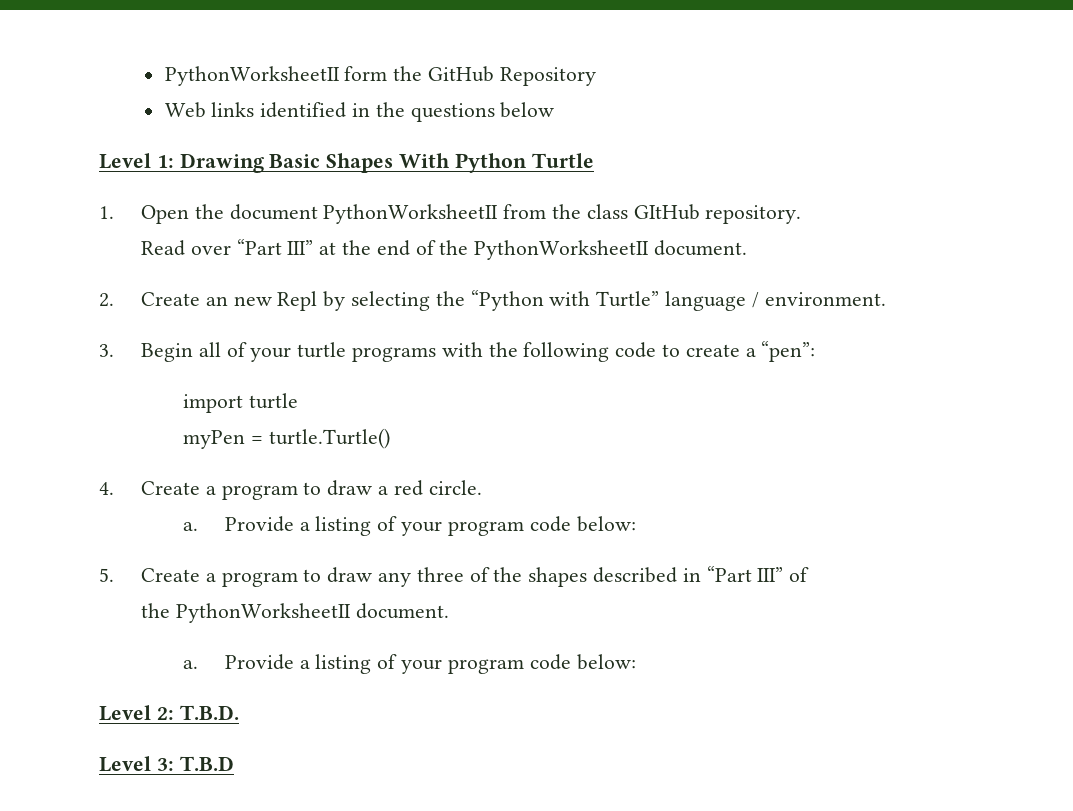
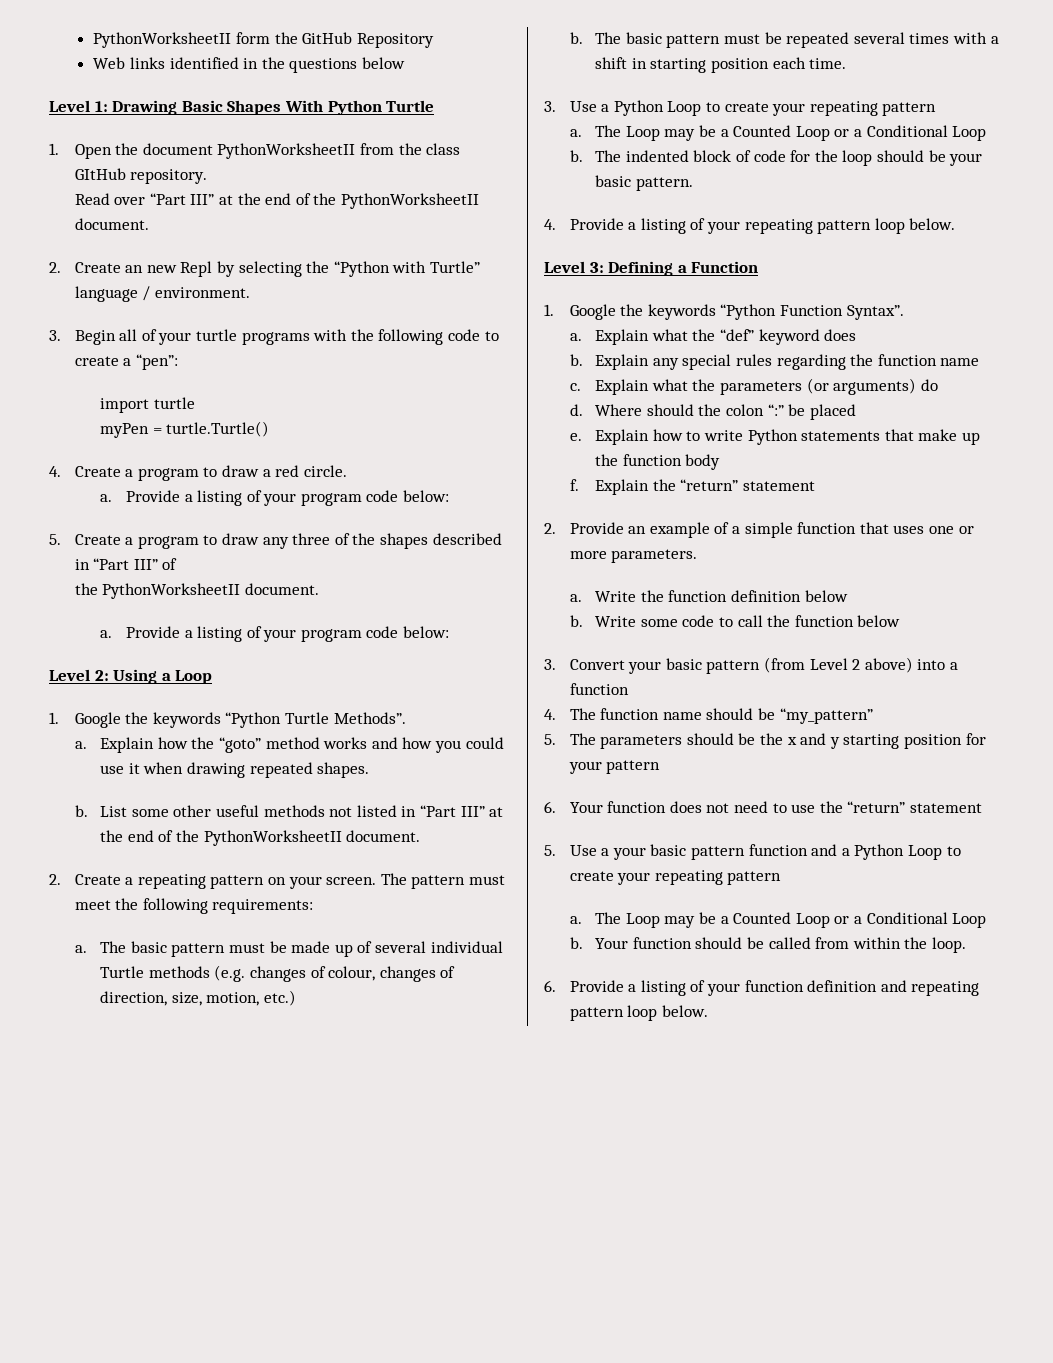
[179,705,239,720] [99,756,234,772] T.B.D. // Level 3: T.B.D -> [113,669,213,684] [49,712,406,728] [74,737,504,753] [100,762,370,778] [74,805,504,817] [100,830,421,846] [49,873,505,889] [74,898,314,914] [74,941,503,957] [100,965,456,982] [100,990,297,1006] [569,32,999,48] [595,57,847,73] [544,100,937,116] [569,125,987,141] [569,150,983,166] [595,175,693,191] [544,218,956,234] [544,261,759,276] [544,304,904,320] [569,329,857,345] [569,354,980,370] [569,378,938,395] [569,404,856,420] [569,429,981,445] [595,454,721,470] [569,479,816,495] [544,522,974,538] [569,549,698,563] [569,590,848,602] [569,615,901,627] [544,657,958,674] [569,683,629,695] [544,708,873,724] [544,733,986,749] [568,760,661,774] [544,801,982,813] [544,844,961,860] [569,870,782,885] [569,912,987,928] [569,937,967,953] [544,980,980,996] [569,1005,708,1021] Using a Loop // 1. Google the keywords “Python Turtle Methods”. // a. Explain how the “goto” method works and how you could use it when drawing repeated shapes. // b. List some other useful methods not listed in “Part III” at the end of the PythonWorksheetII document. // 2. Create a repeating pattern on your screen. The pattern must meet the following requirements: // a. The basic pattern must be made up of several individual Turtle methods (e.g. changes of colour, changes of direction, size, motion, etc.) // b. The basic pattern must be repeated several times with a shift in starting position each time. // 3. Use a Python Loop to create your repeating pattern // a. The Loop may be a Counted Loop or a Conditional Loop // b. The indented block of code for the loop should be your basic pattern. // 4. Provide a listing of your repeating pattern loop below. // Level 3: Defining a Function // 1. Google the keywords “Python Function Syntax”. // a. Explain what the “def” keyword does // b. Explain any special rules regarding the function name // c. Explain what the parameters (or arguments) do // d. Where should the colon “:” be placed // e. Explain how to write Python statements that make up the function body // f. Explain the “return” statement // 2. Provide an example of a simple function that uses one or more parameters. // a. Write the function definition below // b. Write some code to call the function below // 3. Convert your basic pattern (from Level 2 above) into a function // 4. The function name should be “my_pattern” // 5. The parameters should be the x and y starting position for your pattern // 6. Your function does not need to use the “return” statement // 5. Use a your basic pattern function and a Python Loop to create your repeating pattern // a. The Loop may be a Counted Loop or a Conditional Loop // b. Your function should be called from within the loop. // 6. Provide a listing of your function definition and repeating pattern loop below.

